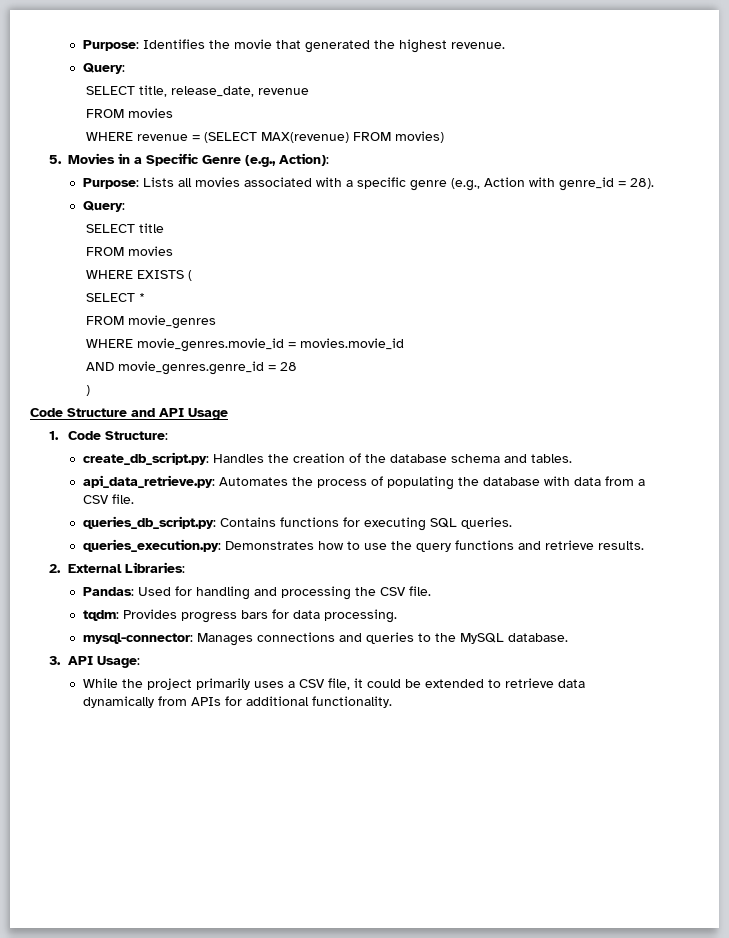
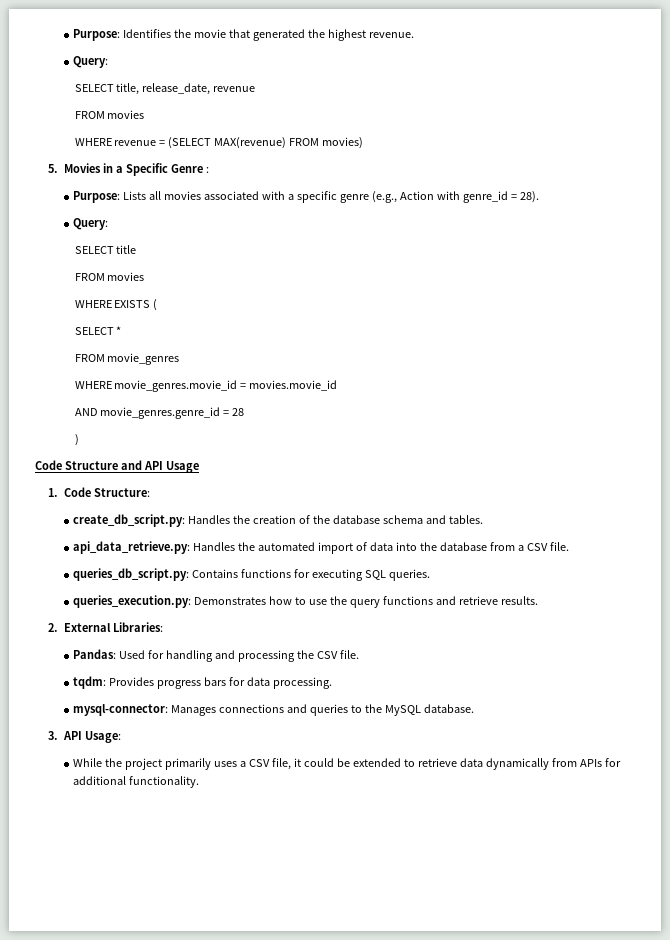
[244,153,329,167] (e.g., Action): -> [205,167,209,173] :
[219,476,602,490] Automates the process of populating the database with data -> [193,542,488,554] Handles the automated import of data into the database

